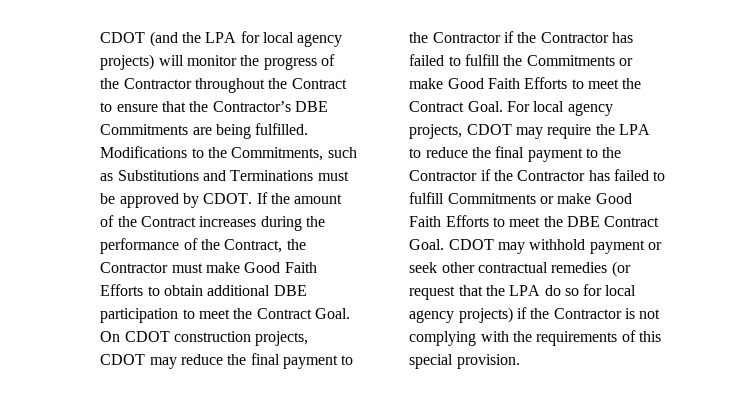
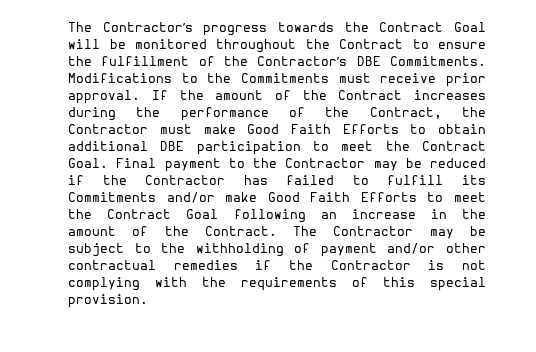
[100,31,343,47] [100,54,335,70] [100,78,192,89] CDOT (and the LPA for local agency projects) will monitor the progress of the Contractor -> [68,22,486,36] [68,39,207,49] The Contractor’s progress towards the Contract Goal will be monitored
[161,101,328,112] [100,123,309,139] [100,146,357,161] [100,170,349,181] [100,193,253,208] that the Contractor’s DBE Commitments are being fulfilled. Modifications to the Commitments, such as Substitutions and Terminations must be approved by CDOT. -> [68,56,486,66] [68,73,486,87] [68,90,141,104] the fulfillment of the Contractor’s DBE Commitments. Modifications to the Commitments must receive prior approval.
[100,331,309,346] [100,353,354,369] [409,31,633,43] [409,54,633,66] On CDOT construction projects, CDOT may reduce the final payment to the Contractor if the Contractor has failed to fulfill the Commitments or -> [116,158,487,172] [68,175,487,185] [68,192,215,203] Final payment to the Contractor may be reduced if the Contractor has failed to fulfill its Commitments and/or
[467,101,613,116] [409,124,650,139] [409,146,622,162] [409,169,666,181] [409,192,632,204] [409,215,660,227] [409,239,662,254] [409,261,631,277] [409,284,637,300] [409,307,513,323] Goal. For local agency projects, CDOT may require the LPA to reduce the final payment to the Contractor if the Contractor has failed to fulfill Commitments or make Good Faith Efforts to meet the DBE Contract Goal. CDOT may withhold payment or seek other contractual remedies (or request that the LPA do so for local agency projects) -> [186,209,487,223] [68,226,486,239] [68,243,487,257] [68,260,238,270] Goal following an increase in the amount of the Contract. The Contractor may be subject to the withholding of payment and/or other contractual remedies

